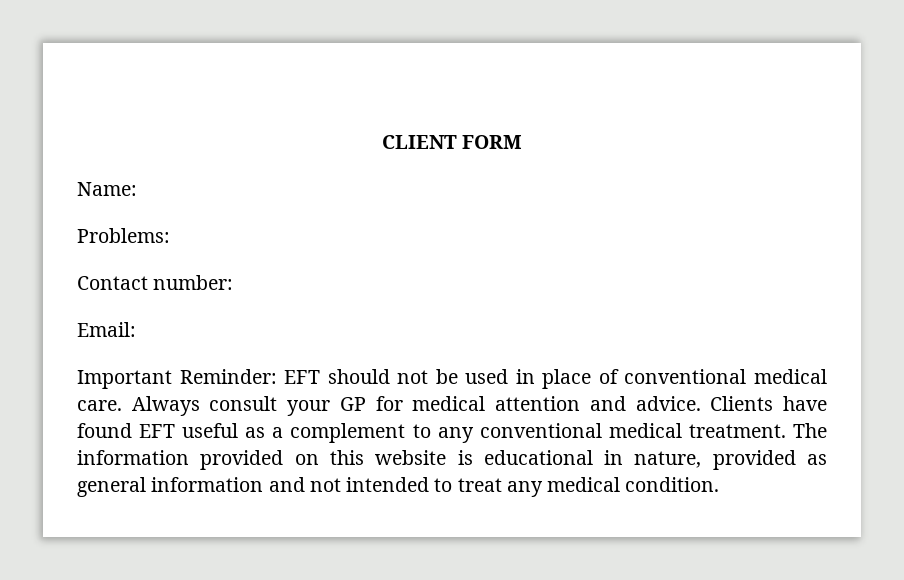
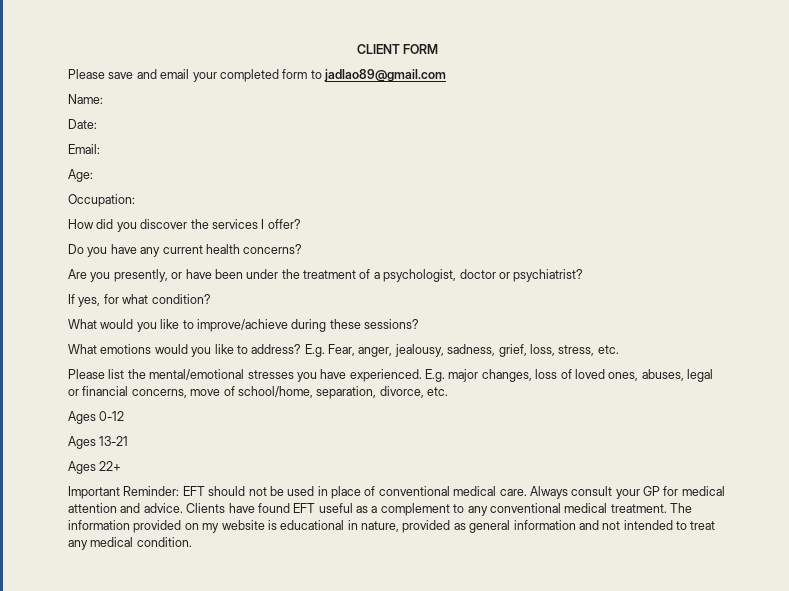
[77,182,137,196] [77,228,170,243] [77,275,234,290] [77,322,136,337] Name: // Problems: // Contact number: // Email: -> [68,69,446,82] [68,94,103,104] [68,119,97,129] [68,144,100,154] [68,169,93,182] [68,194,135,207] [68,219,301,232] [68,244,303,257] [68,269,584,282] [68,294,211,307] [68,319,419,332] [68,344,619,357] [68,369,713,382] [68,386,448,399] [68,411,125,424] [68,436,129,449] [68,461,122,474] Please save and email your completed form to jadlao89@gmail.com // Name: // Date: // Email: // Age: // Occupation: // How did you discover the services I offer? // Do you have any current health concerns? // Are you presently, or have been under the treatment of a psychologist, doctor or psychiatrist? // If yes, for what condition? // What would you like to improve/achieve during these sessions? // What emotions would you like to address? E.g. Fear, anger, jealousy, sadness, grief, loss, stress, etc. // Please list the mental/emotional stresses you have experienced. E.g. major changes, loss of loved ones, abuses, legal or financial concerns, move of school/home, separation, divorce, etc. // Ages 0-12 // Ages 13-21 // Ages 22+
[329,450,364,465] this -> [202,523,220,533] my

